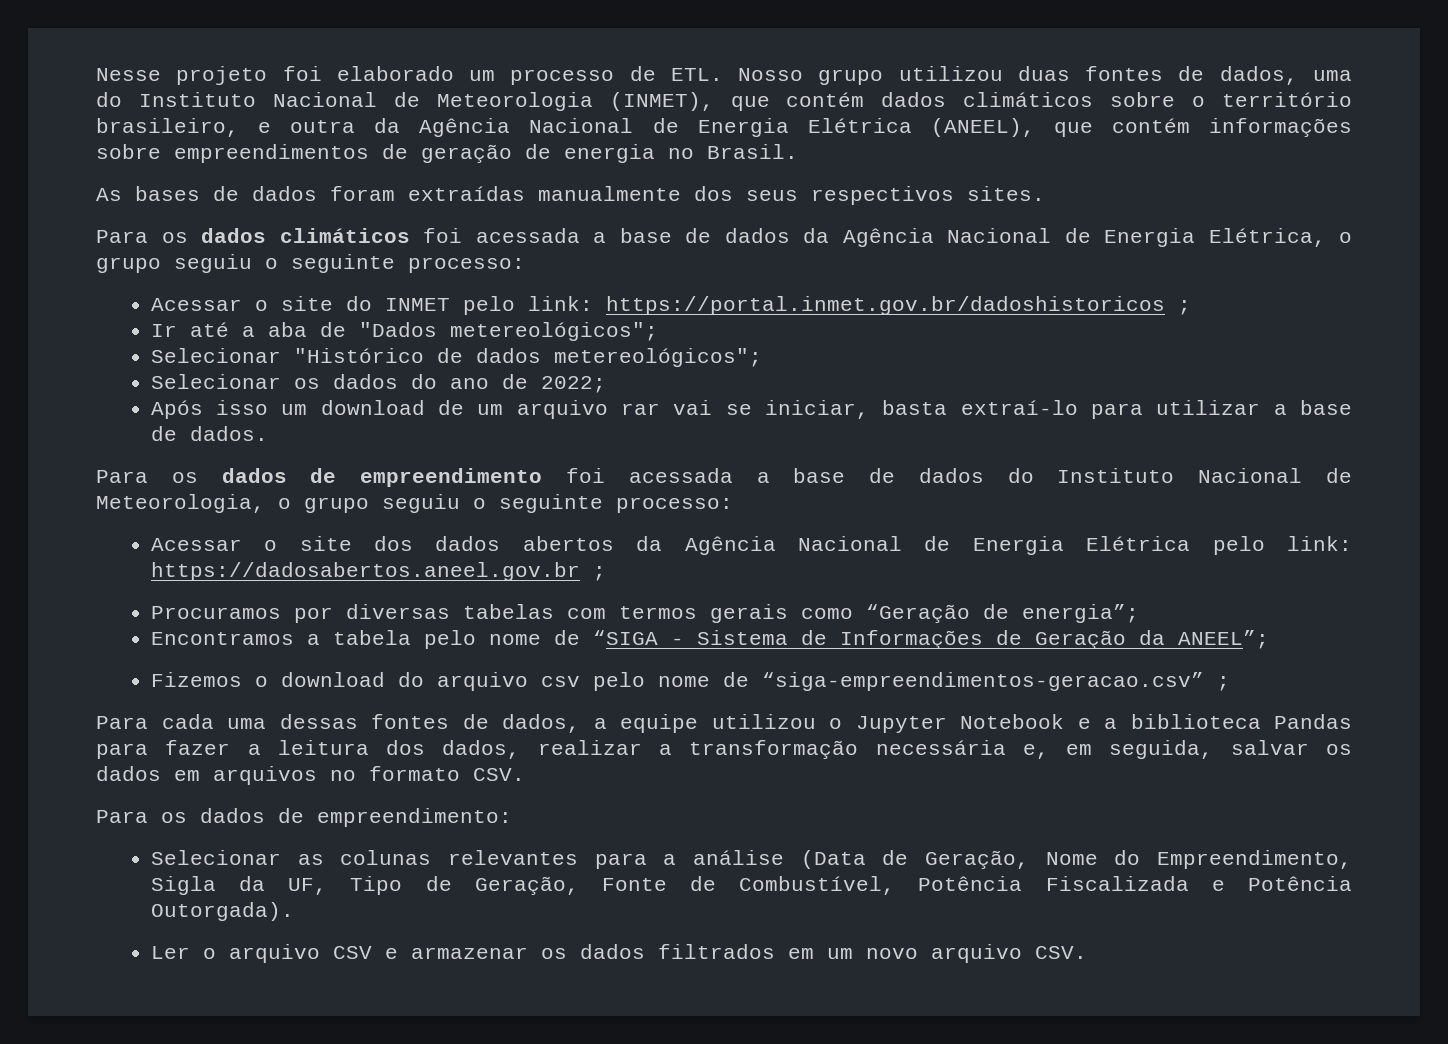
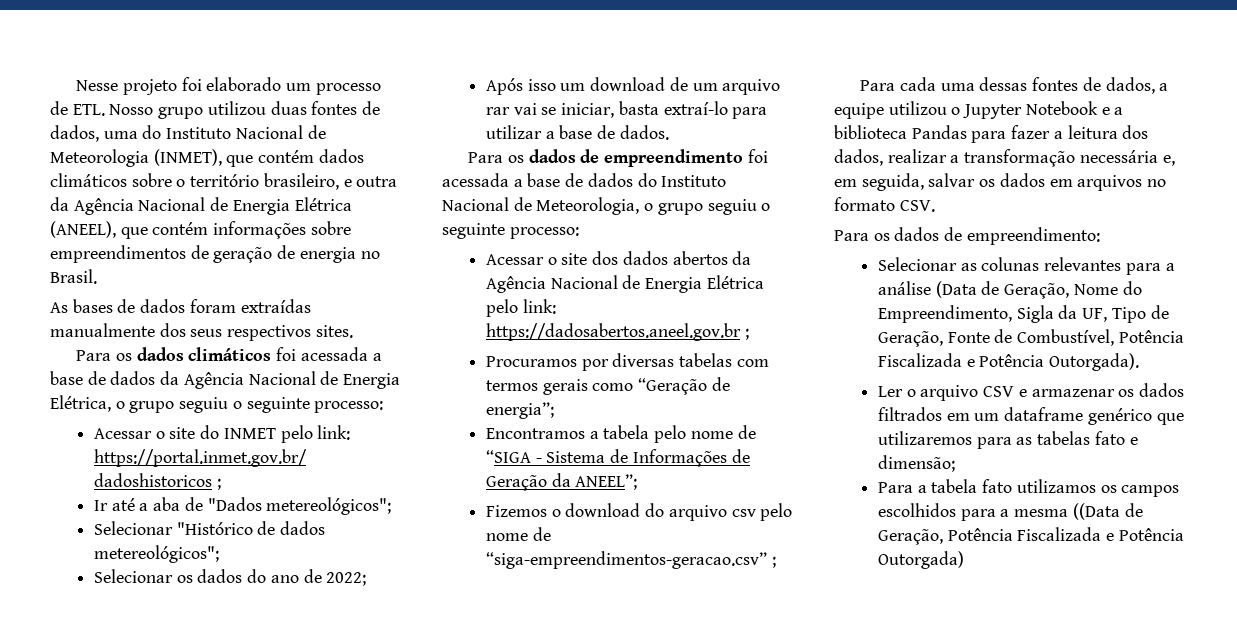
[865,944,1087,963] novo arquivo CSV. -> [1004,407,1184,425] [877,431,1138,449] [877,455,955,472] [877,479,1180,497] [877,503,1143,521] [877,527,1184,545] [877,551,964,569] dataframe genérico que utilizaremos para as tabelas fato e dimensão; // Para a tabela fato utilizamos os campos escolhidos para a mesma ((Data de Geração, Potência Fiscalizada e Potência Outorgada)

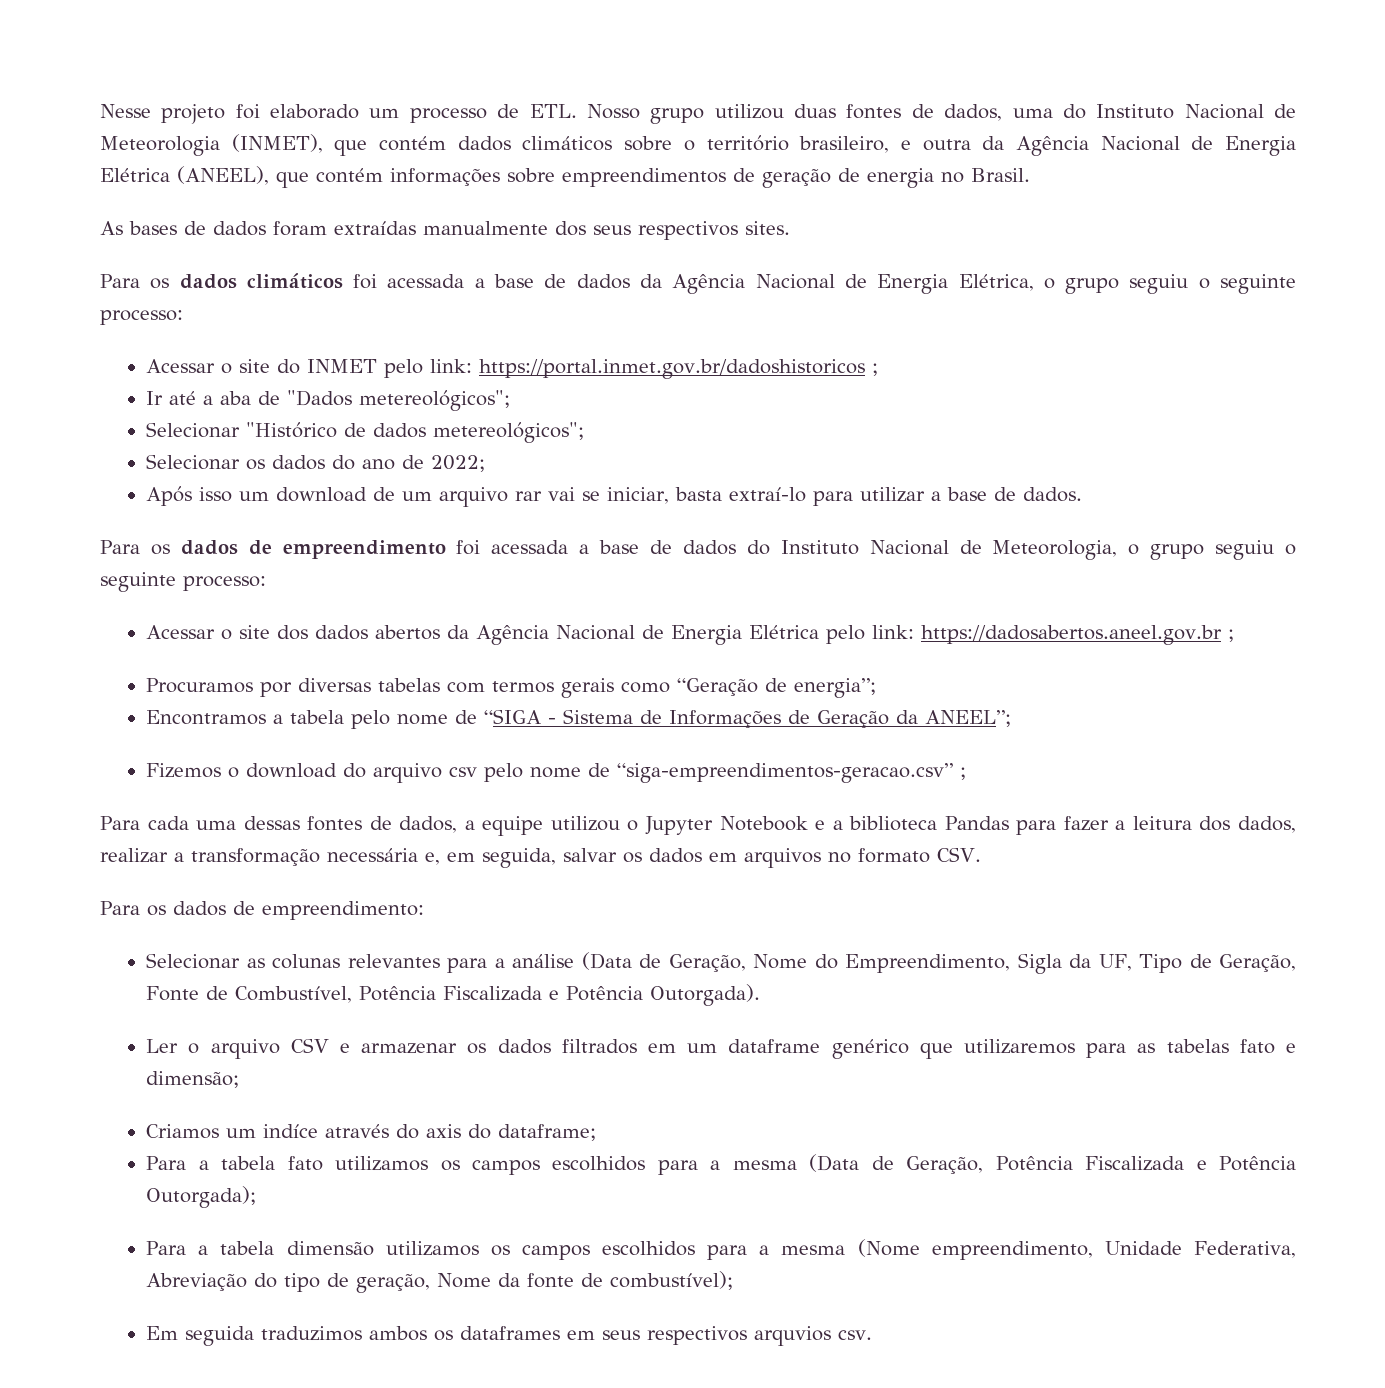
(955, 463) none -> [146,1124,597,1141] // Criamos um indíce através do axis do dataframe;
[1072,503,1120,520] ((Data -> [809,1154,860,1172] (Data
[877,551,964,569] Outorgada) -> [146,1186,257,1208] [146,1239,1296,1260] [146,1271,734,1293] [146,1326,873,1346] Outorgada); // Para a tabela dimensão utilizamos os campos escolhidos para a mesma (Nome empreendimento, Unidade Federativa, Abreviação do tipo de geração, Nome da fonte de combustível); // Em seguida traduzimos ambos os dataframes em seus respectivos arquvios csv.

